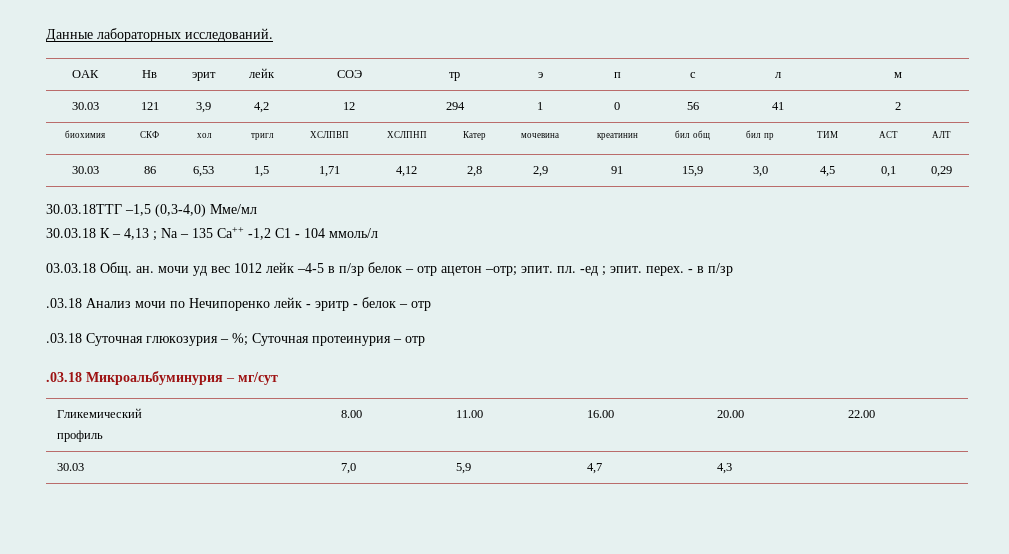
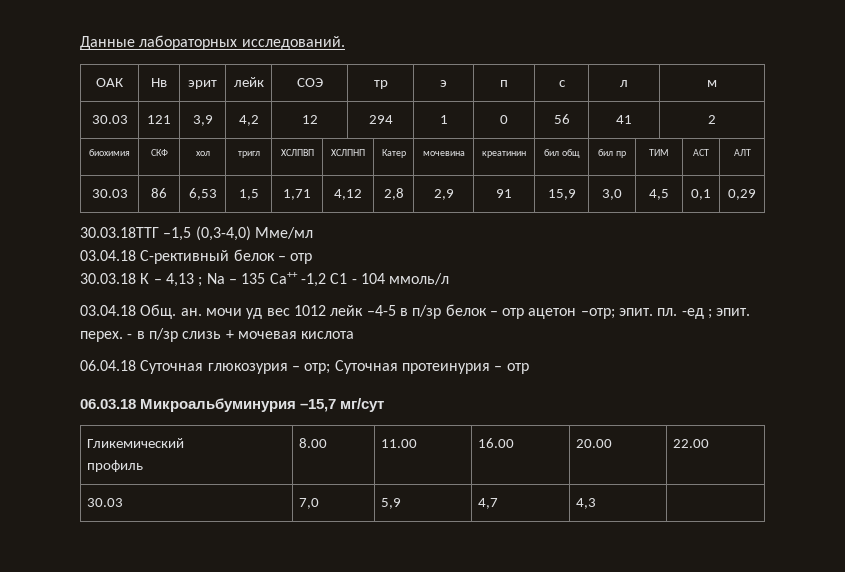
(257, 209) none -> [80,249,313,264] // 03.04.18 С-рективный белок – отр
[46,263,96,273] 03.03.18 -> [80,305,136,316] 03.04.18
[46,297,431,311] [46,333,82,343] // .03.18 Анализ мочи по Нечипоренко лейк - эритр - белок – отр // .03.18 -> [182,330,355,339] [80,360,136,371] слизь + мочевая кислота // 06.04.18
[232,333,248,346] %; -> [304,363,331,374] отр;
[46,371,235,385] .03.18 Микроальбуминурия – -> [80,398,337,412] 06.03.18 Микроальбуминурия –15,7

